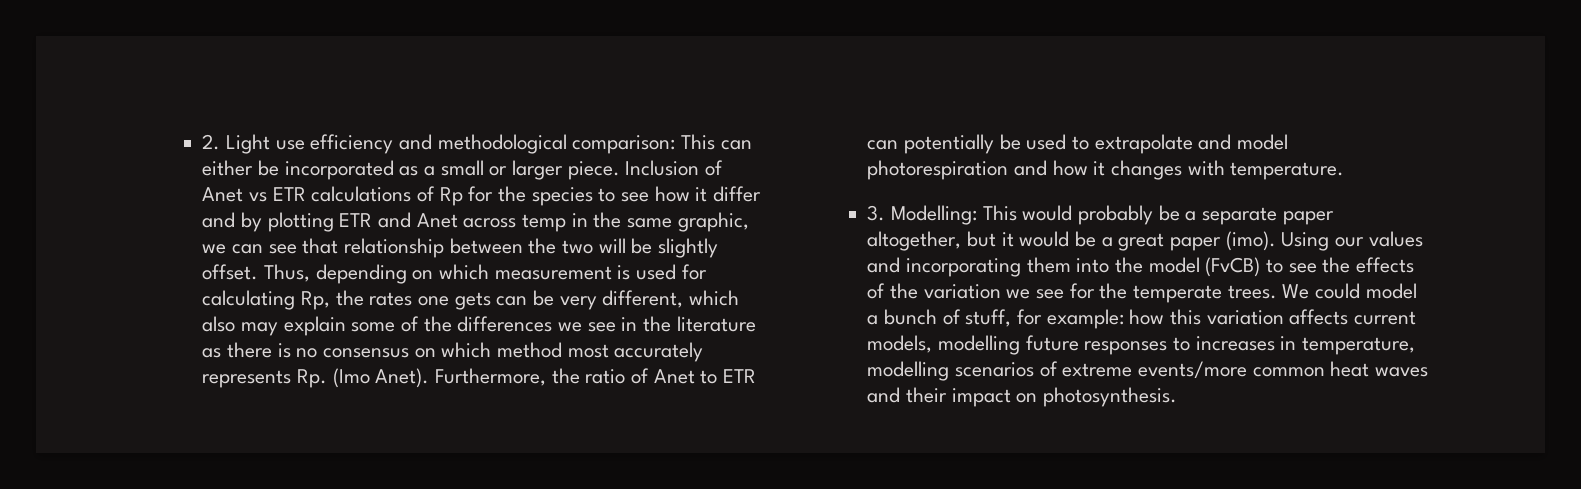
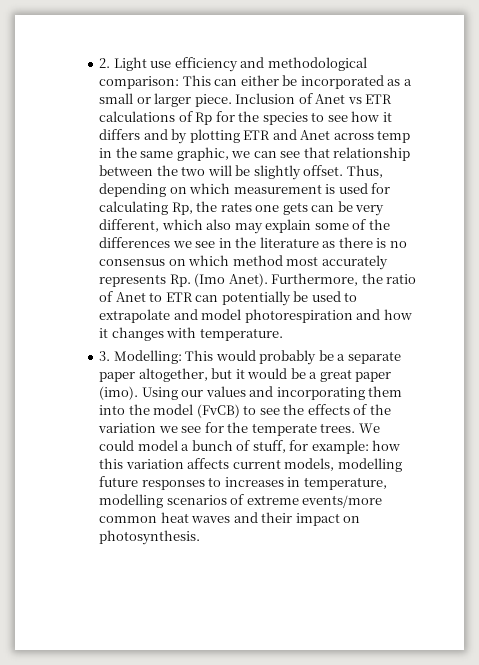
[713,186,762,202] differ -> [99,129,141,140] differs

